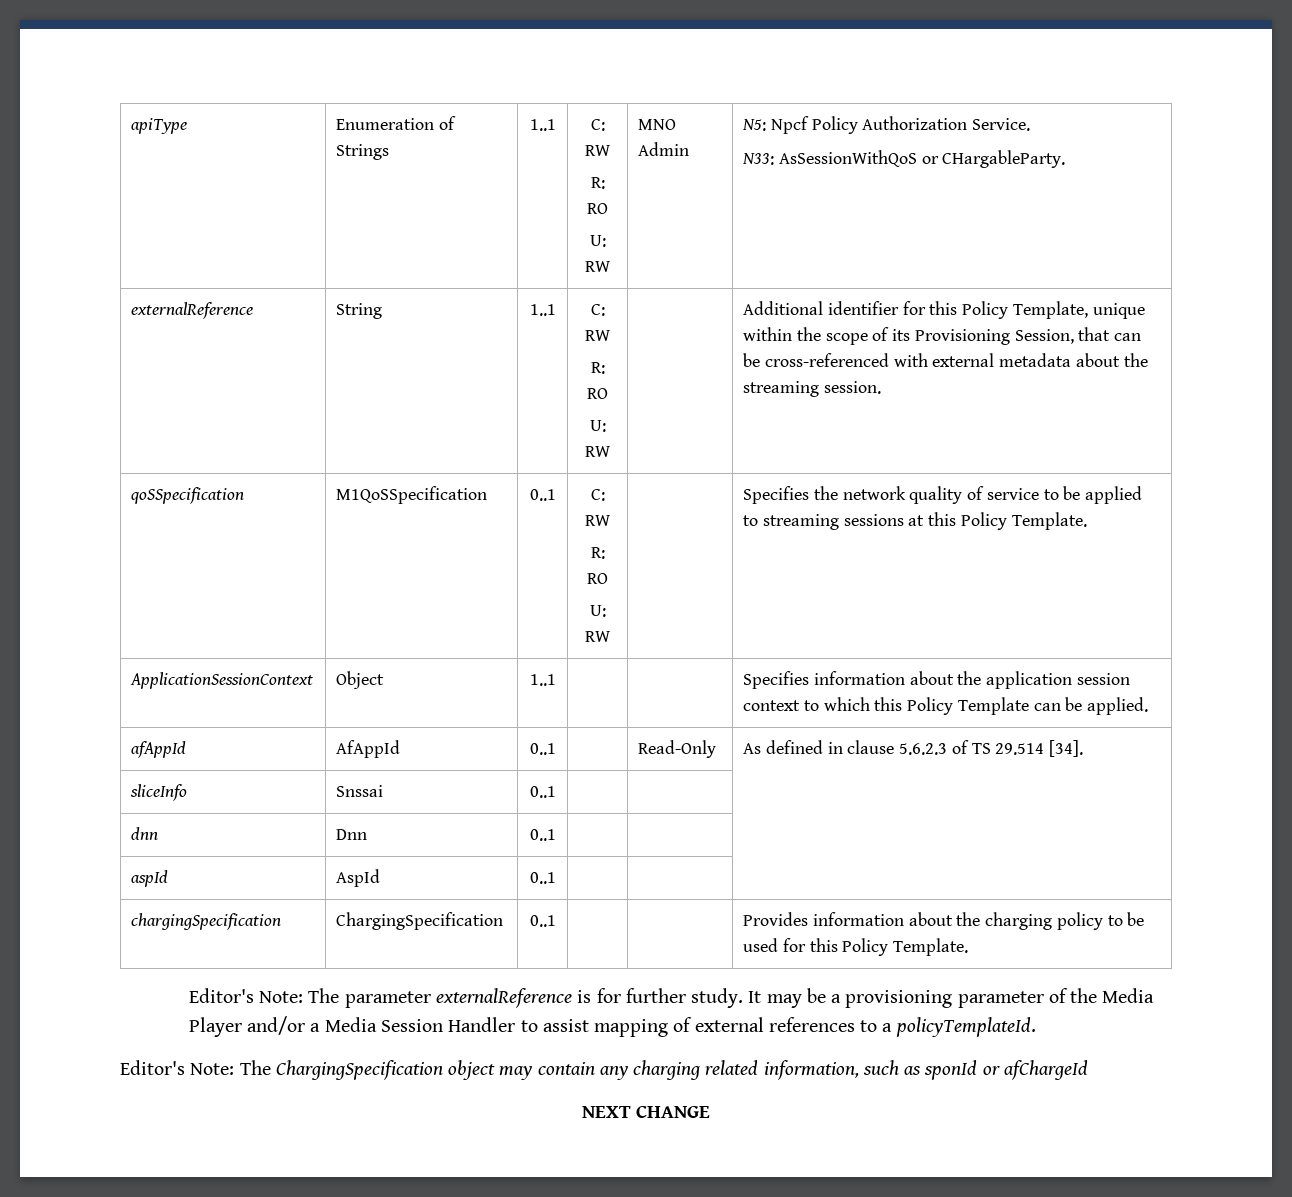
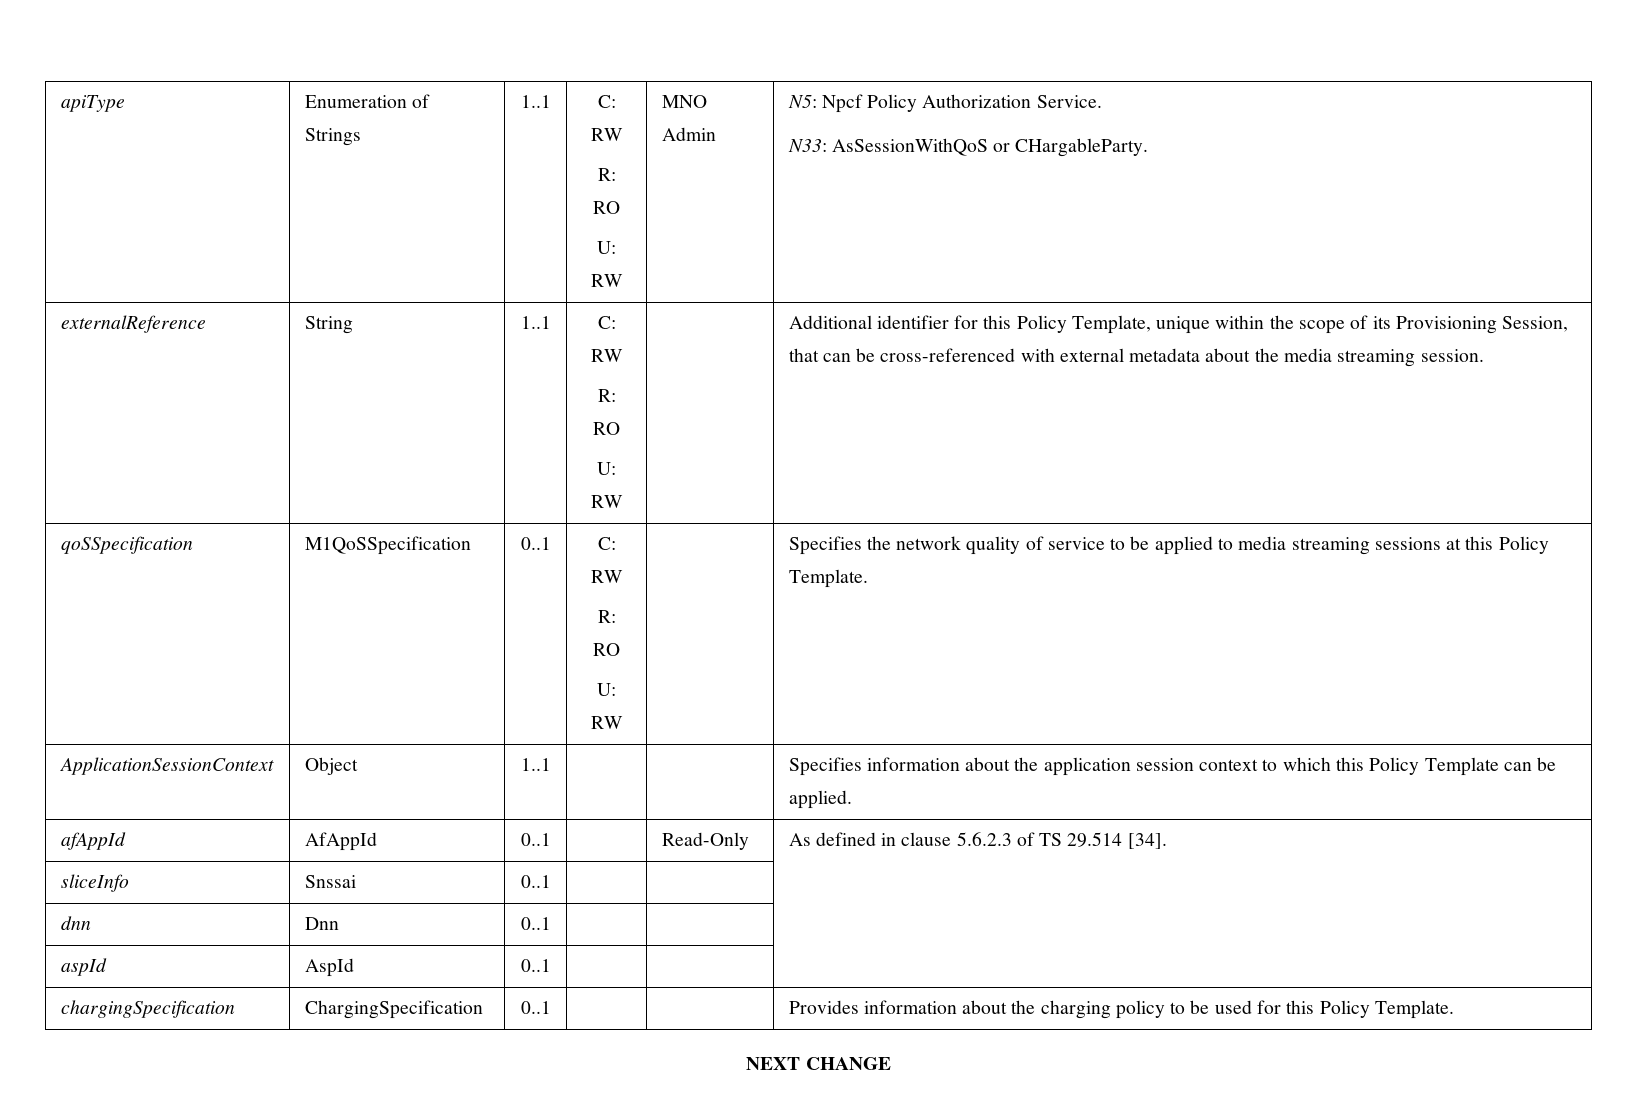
(1148, 360) none -> [1283,348,1332,362] media
(759, 520) none -> [1238,536,1287,550] media
[188,988,1155,1008] [188,1016,1036,1037] [120,1060,1088,1080] // Editor's Note: The parameter externalReference is for further study. It may be a provisioning parameter of the Media Player and/or a Media Session Handler to assist mapping of external references to a policyTemplateId. // Editor's Note: The ChargingSpecification object may contain any charging related information, such as sponId or afChargeId -> (1454, 1009) none

